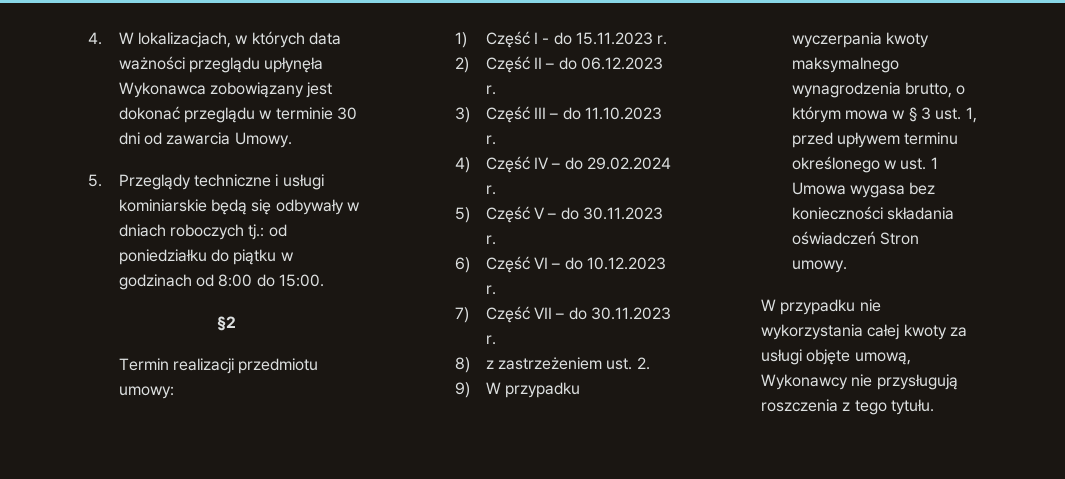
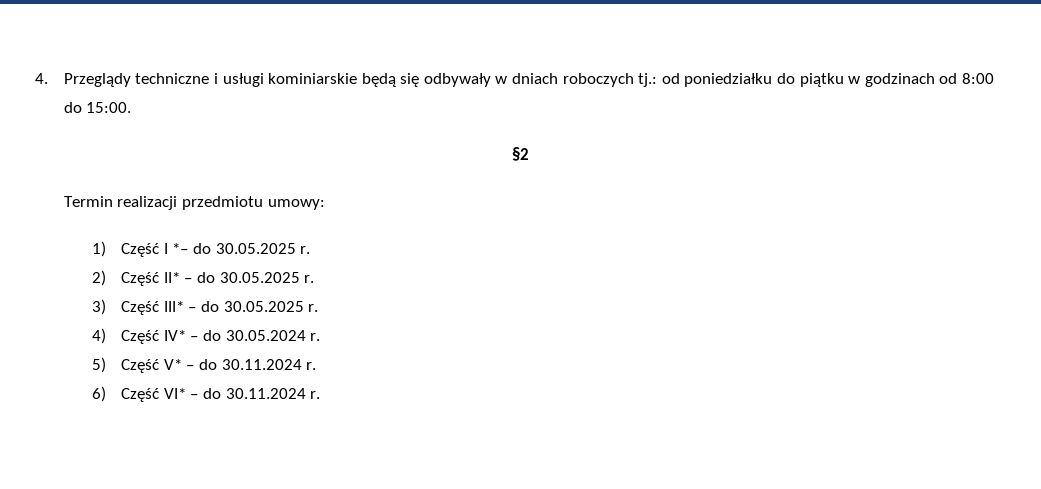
[118,31,341,48] [118,56,324,73] [118,82,333,98] [118,106,357,123] [118,132,292,148] [88,174,102,187] W lokalizacjach, w których data ważności przeglądu upłynęła Wykonawca zobowiązany jest dokonać przeglądu w terminie 30 dni od zawarcia Umowy. // 5. -> (48, 78) none
[542,32,653,45] - do 15.11.2023 -> [172,243,296,254] *– do 30.05.2025
[533,57,663,70] II – do 06.12.2023 -> [163,272,300,283] II* – do 30.05.2025
[533,107,662,120] III – do 11.10.2023 -> [163,301,304,312] III* – do 30.05.2025
[533,157,671,170] IV – do 29.02.2024 -> [163,330,306,341] IV* – do 30.05.2024
[533,207,663,220] V – do 30.11.2023 -> [163,359,302,370] V* – do 30.11.2024
[533,257,666,270] [485,285,496,295] [455,306,671,323] [485,335,496,345] [455,357,650,373] [455,382,580,398] [791,32,929,48] [791,57,899,73] [791,82,966,98] [791,106,977,123] [791,132,959,148] [791,156,938,173] [791,182,936,198] [791,206,954,220] [791,231,919,245] [791,260,847,273] [761,299,881,315] [761,324,968,340] [761,349,911,365] [761,374,958,390] [761,399,935,415] VI – do 10.12.2023 r. // 7) Część VII – do 30.11.2023 r. // 8) z zastrzeżeniem ust. 2. // 9) W przypadku wyczerpania kwoty maksymalnego wynagrodzenia brutto, o którym mowa w § 3 ust. 1, przed upływem terminu określonego w ust. 1 Umowa wygasa bez konieczności składania oświadczeń Stron umowy. // W przypadku nie wykorzystania całej kwoty za usługi objęte umową, Wykonawcy nie przysługują roszczenia z tego tytułu. -> [163,388,321,399] VI* – do 30.11.2024 r.

